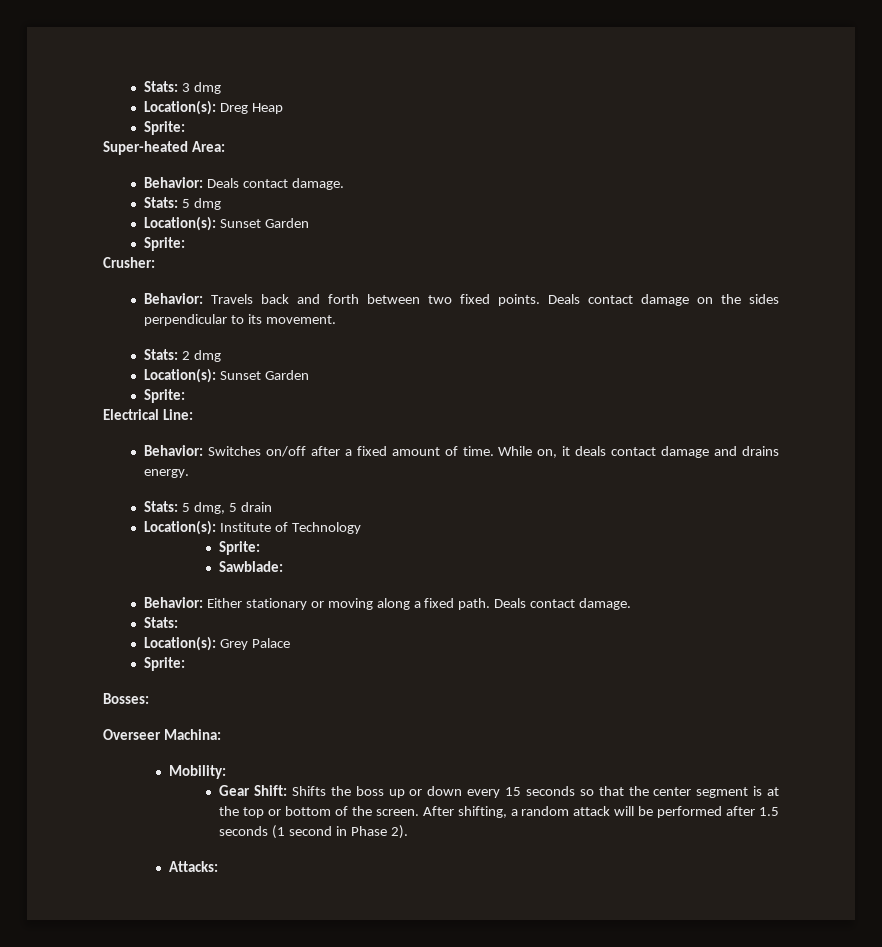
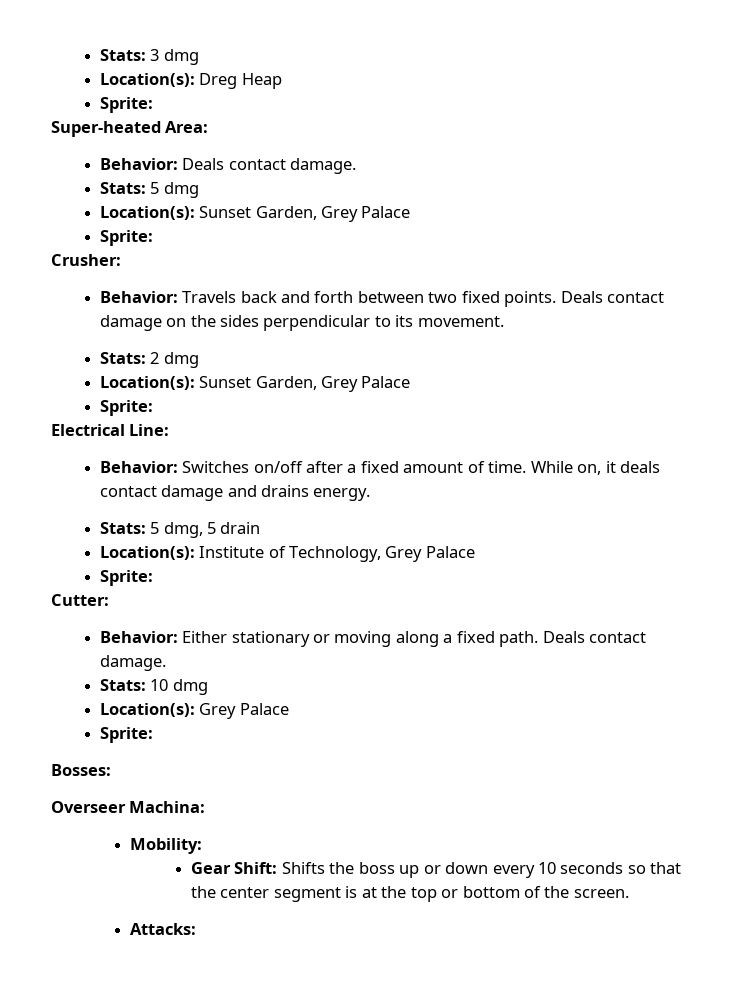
[264,218,309,228] Garden -> [255,206,411,222] Garden, Grey Palace
[264,370,309,380] Garden -> [255,376,411,392] Garden, Grey Palace
[291,522,361,534] [219,541,261,555] [219,561,284,572] Technology // Sprite: // Sawblade: -> [288,546,475,562] [99,570,153,586] [51,594,109,606] Technology, Grey Palace // Sprite: // Cutter:
(179, 622) none -> [150,679,208,695] 10 dmg
[505,787,522,796] 15 -> [538,862,557,874] 10
[422,806,780,818] [219,825,408,839] After shifting, a random attack will be performed after 1.5 seconds (1 second in Phase 2). -> (629, 893) none

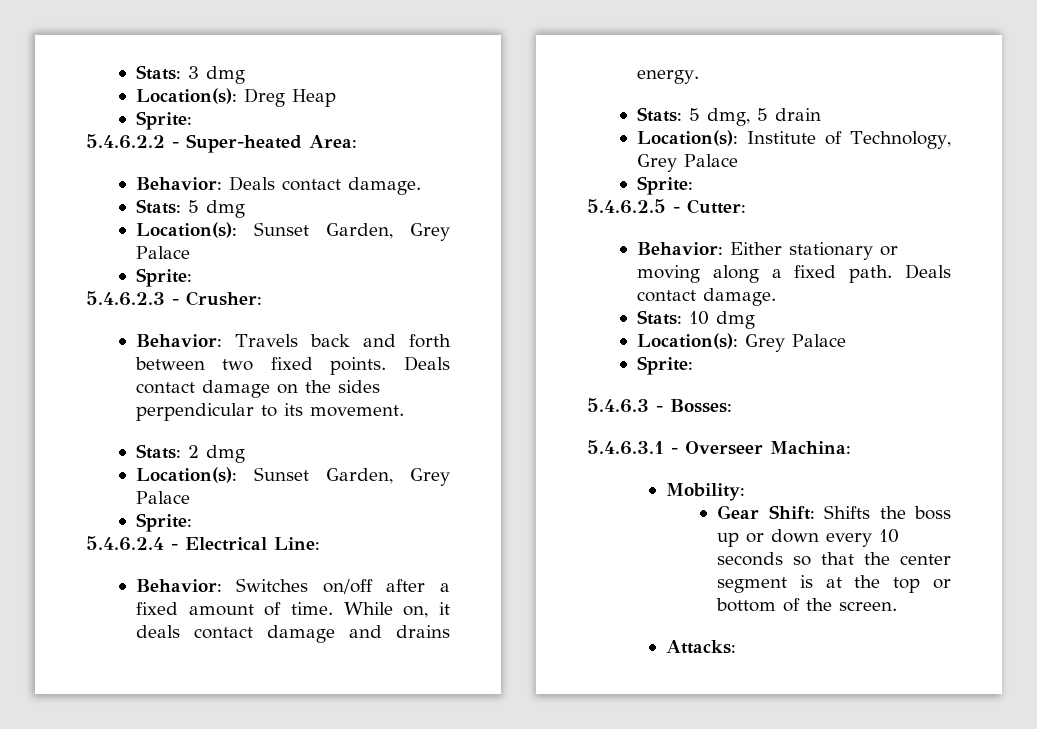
(153, 105) none -> [86,134,179,149] 5.4.6.2.2 -
(153, 238) none -> [86,291,179,306] 5.4.6.2.3 -
(153, 408) none -> [86,536,178,551] 5.4.6.2.4 -
(153, 578) none -> [587,199,680,214] 5.4.6.2.5 -
(153, 735) none -> [587,398,663,413] 5.4.6.3 -
(111, 770) none -> [587,440,678,455] 5.4.6.3.1 -

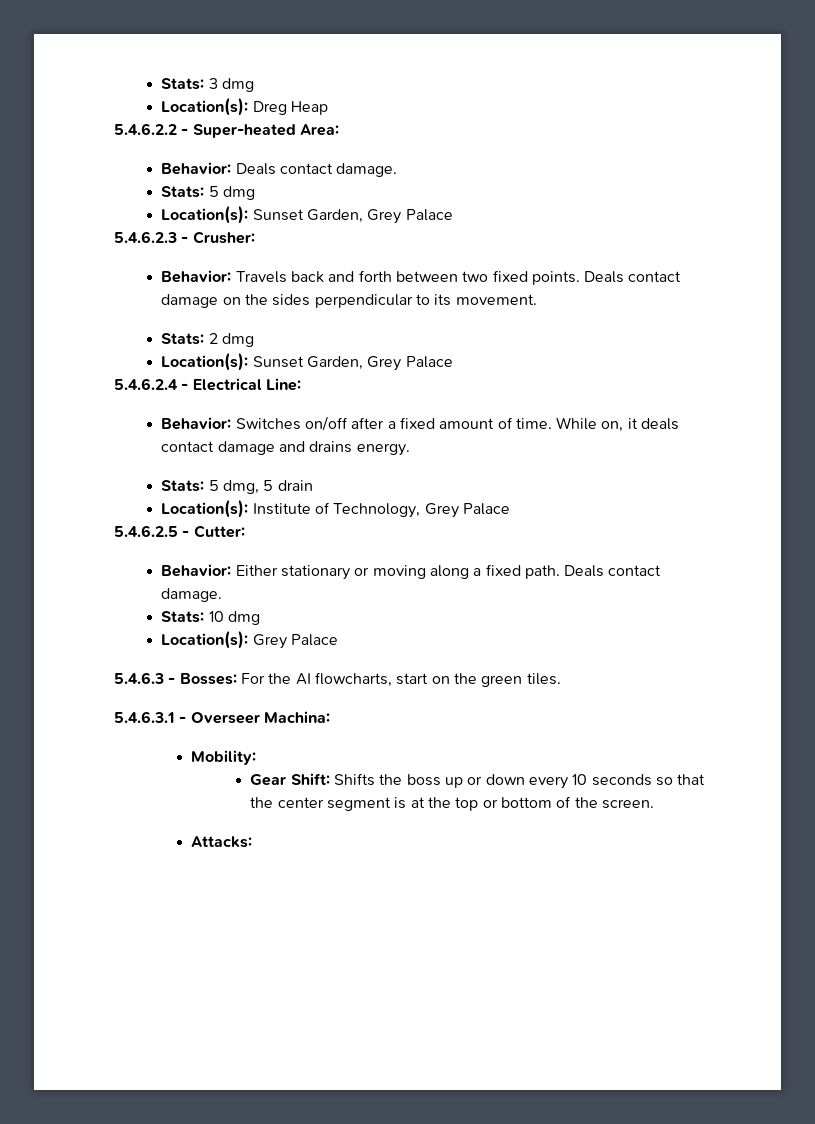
[135,111,192,130] // Sprite: -> (328, 108) none
[135,268,192,287] // Sprite: -> (453, 215) none
[135,513,192,532] // Sprite: -> (453, 362) none
[636,176,693,195] // Sprite: -> (510, 509) none
[636,356,693,375] // Sprite: -> (338, 640) none
(732, 406) none -> [240,672,561,687] For the AI flowcharts, start on the green tiles.

